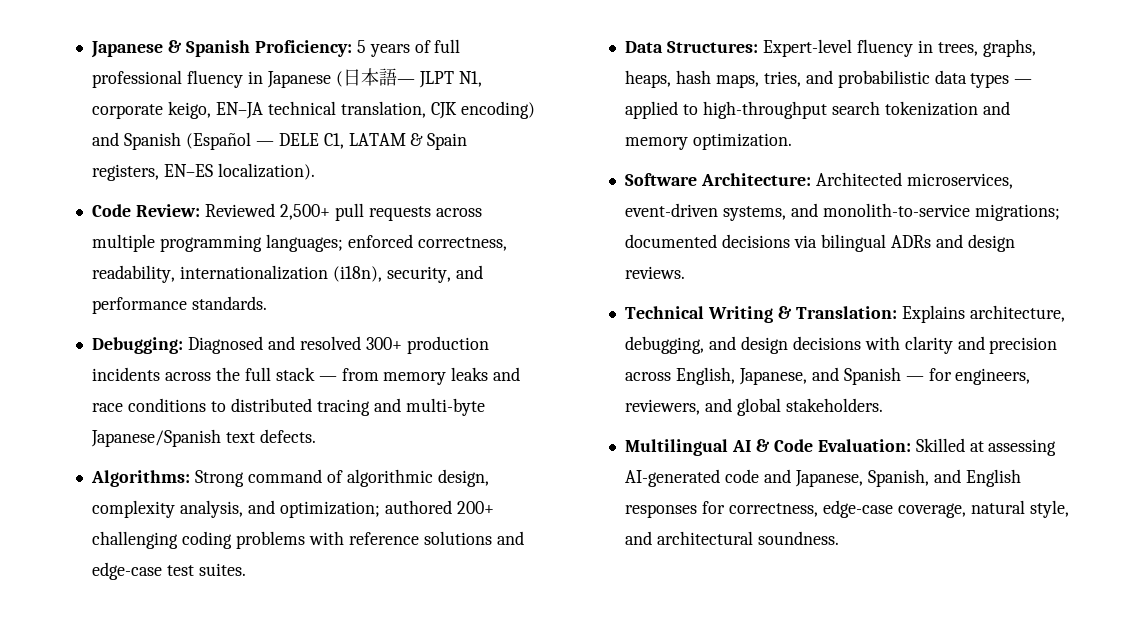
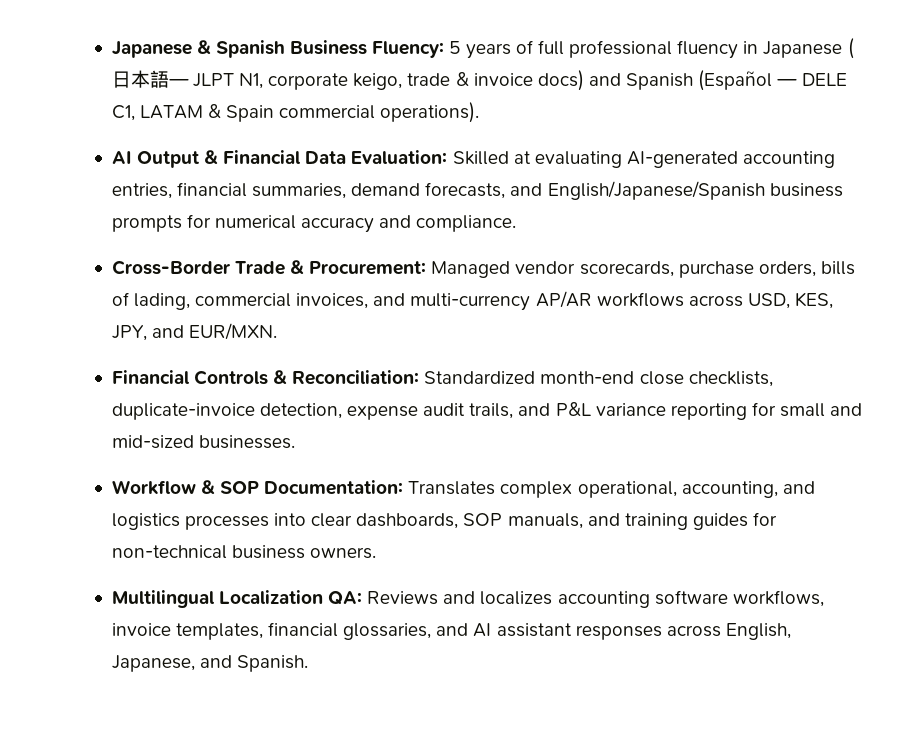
[254,40,352,57] Proficiency: -> [290,40,445,58] Business Fluency:
[216,101,535,119] EN–JA technical translation, CJK encoding) -> [407,70,584,91] trade & invoice docs)
[92,163,316,181] [92,203,482,221] [92,234,507,252] [92,265,483,283] [92,296,268,314] [92,336,489,354] [92,367,521,385] [92,398,485,416] [91,429,317,447] [91,469,489,487] [92,500,494,518] [92,531,524,549] [92,562,247,580] [625,39,1036,57] [625,70,1033,88] [625,101,1010,119] [625,133,793,150] [625,172,1013,189] [625,203,1060,221] [625,234,1015,252] [625,266,686,279] [625,305,1065,323] [625,336,1058,354] [625,367,1031,385] [625,398,883,416] [625,438,1057,456] [625,469,1021,487] [625,500,1069,518] [625,531,840,545] registers, EN–ES localization). // Code Review: Reviewed 2,500+ pull requests across multiple programming languages; enforced correctness, readability, internationalization (i18n), security, and performance standards. // Debugging: Diagnosed and resolved 300+ production incidents across the full stack — from memory leaks and race conditions to distributed tracing and multi-byte Japanese/Spanish text defects. // Algorithms: Strong command of algorithmic design, complexity analysis, and optimization; authored 200+ challenging coding problems with reference solutions and edge-case test suites. // Data Structures: Expert-level fluency in trees, graphs, heaps, hash maps, tries, and probabilistic data types — applied to high-throughput search tokenization and memory optimization. // Software Architecture: Architected microservices, event-driven systems, and monolith-to-service migrations; documented decisions via bilingual ADRs and design reviews. // Technical Writing & Translation: Explains architecture, debugging, and design decisions with clarity and precision across English, Japanese, and Spanish — for engineers, reviewers, and global stakeholders. // Multilingual AI & Code Evaluation: Skilled at assessing AI-generated code and Japanese, Spanish, and English responses for correctness, edge-case coverage, natural style, and architectural soundness. -> [279,102,480,123] [111,150,836,168] [111,181,843,200] [111,214,517,233] [111,260,855,278] [111,291,834,311] [111,323,278,341] [111,370,773,387] [111,402,863,420] [111,435,295,449] [111,480,815,498] [111,512,778,530] [111,545,377,559] [111,590,824,608] [111,622,791,640] [111,655,309,672] commercial operations). // AI Output & Financial Data Evaluation: Skilled at evaluating AI-generated accounting entries, financial summaries, demand forecasts, and English/Japanese/Spanish business prompts for numerical accuracy and compliance. // Cross-Border Trade & Procurement: Managed vendor scorecards, purchase orders, bills of lading, commercial invoices, and multi-currency AP/AR workflows across USD, KES, JPY, and EUR/MXN. // Financial Controls & Reconciliation: Standardized month-end close checklists, duplicate-invoice detection, expense audit trails, and P&L variance reporting for small and mid-sized businesses. // Workflow & SOP Documentation: Translates complex operational, accounting, and logistics processes into clear dashboards, SOP manuals, and training guides for non-technical business owners. // Multilingual Localization QA: Reviews and localizes accounting software workflows, invoice templates, financial glossaries, and AI assistant responses across English, Japanese, and Spanish.

